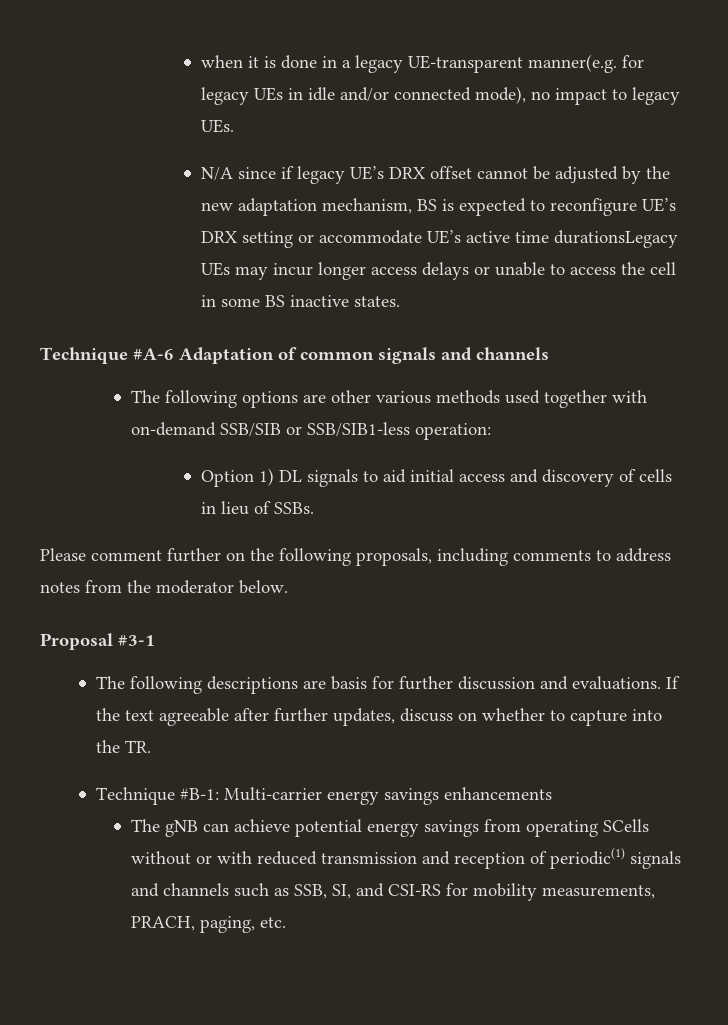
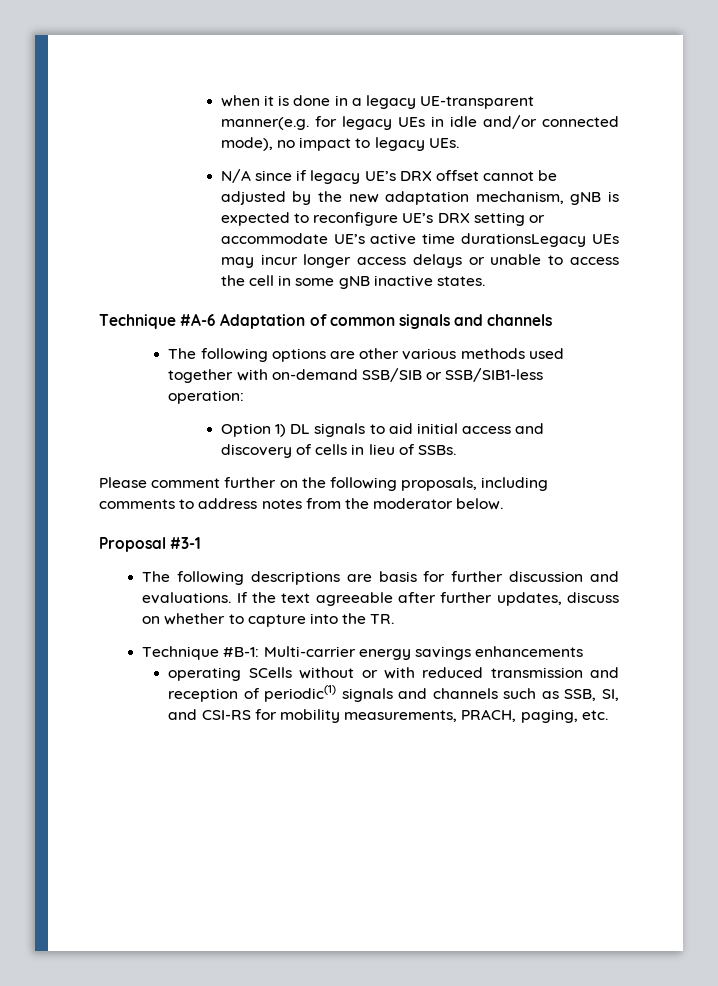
[417,199,438,211] BS -> [570,192,602,205] gNB
[265,295,286,307] BS -> [338,276,370,289] gNB
[130,819,521,837] The gNB can achieve potential energy savings from -> (584, 651) none

